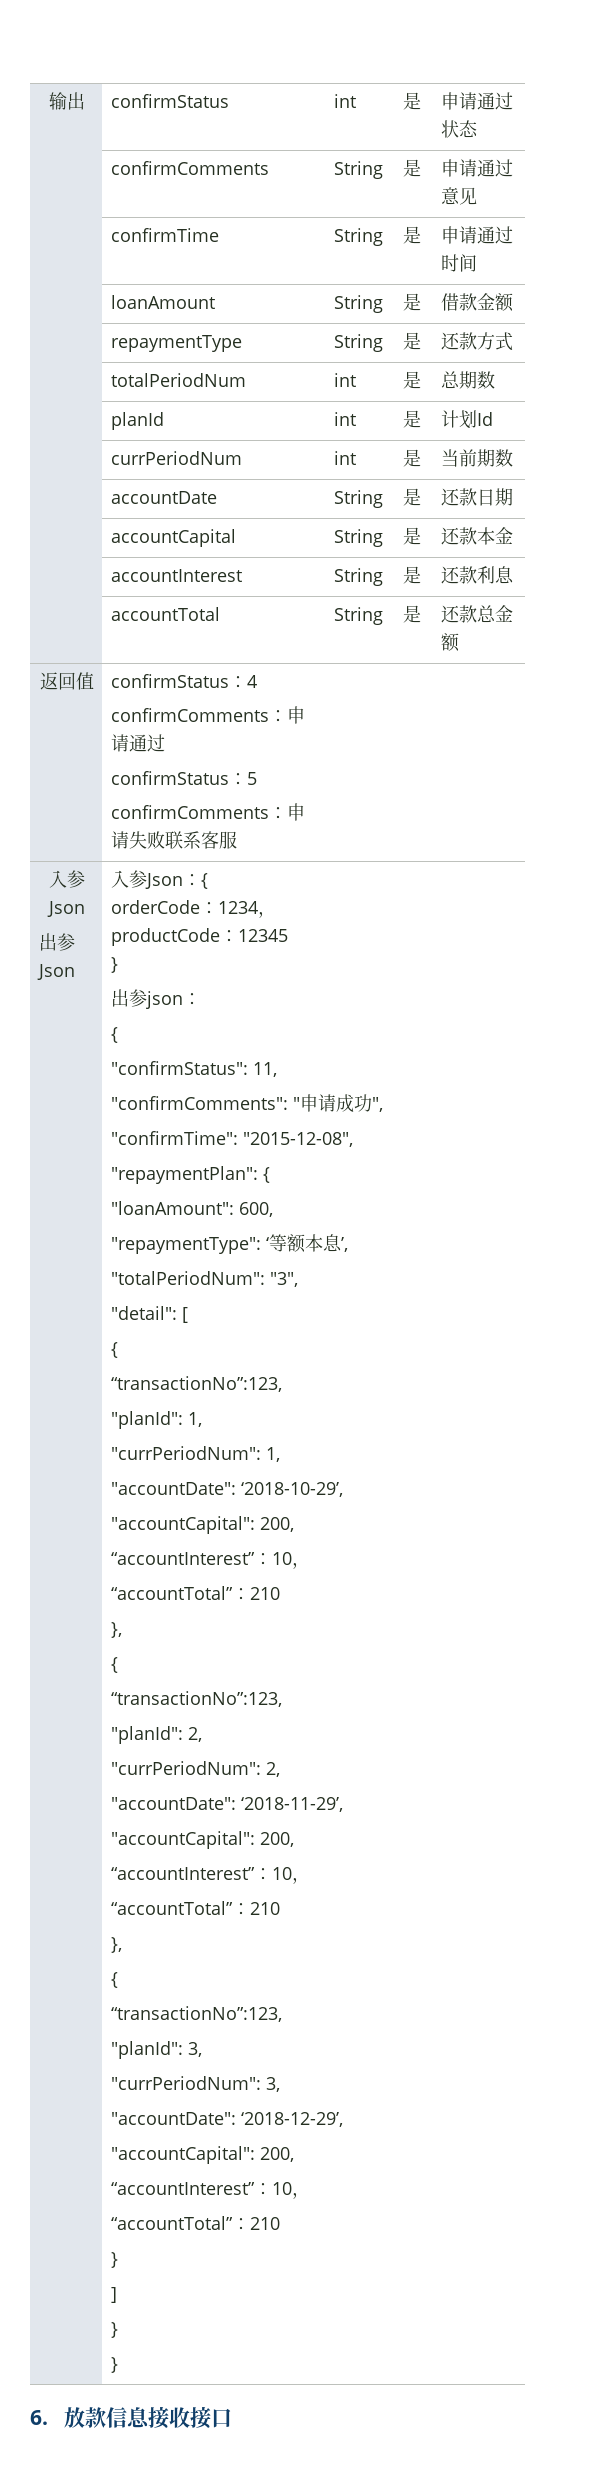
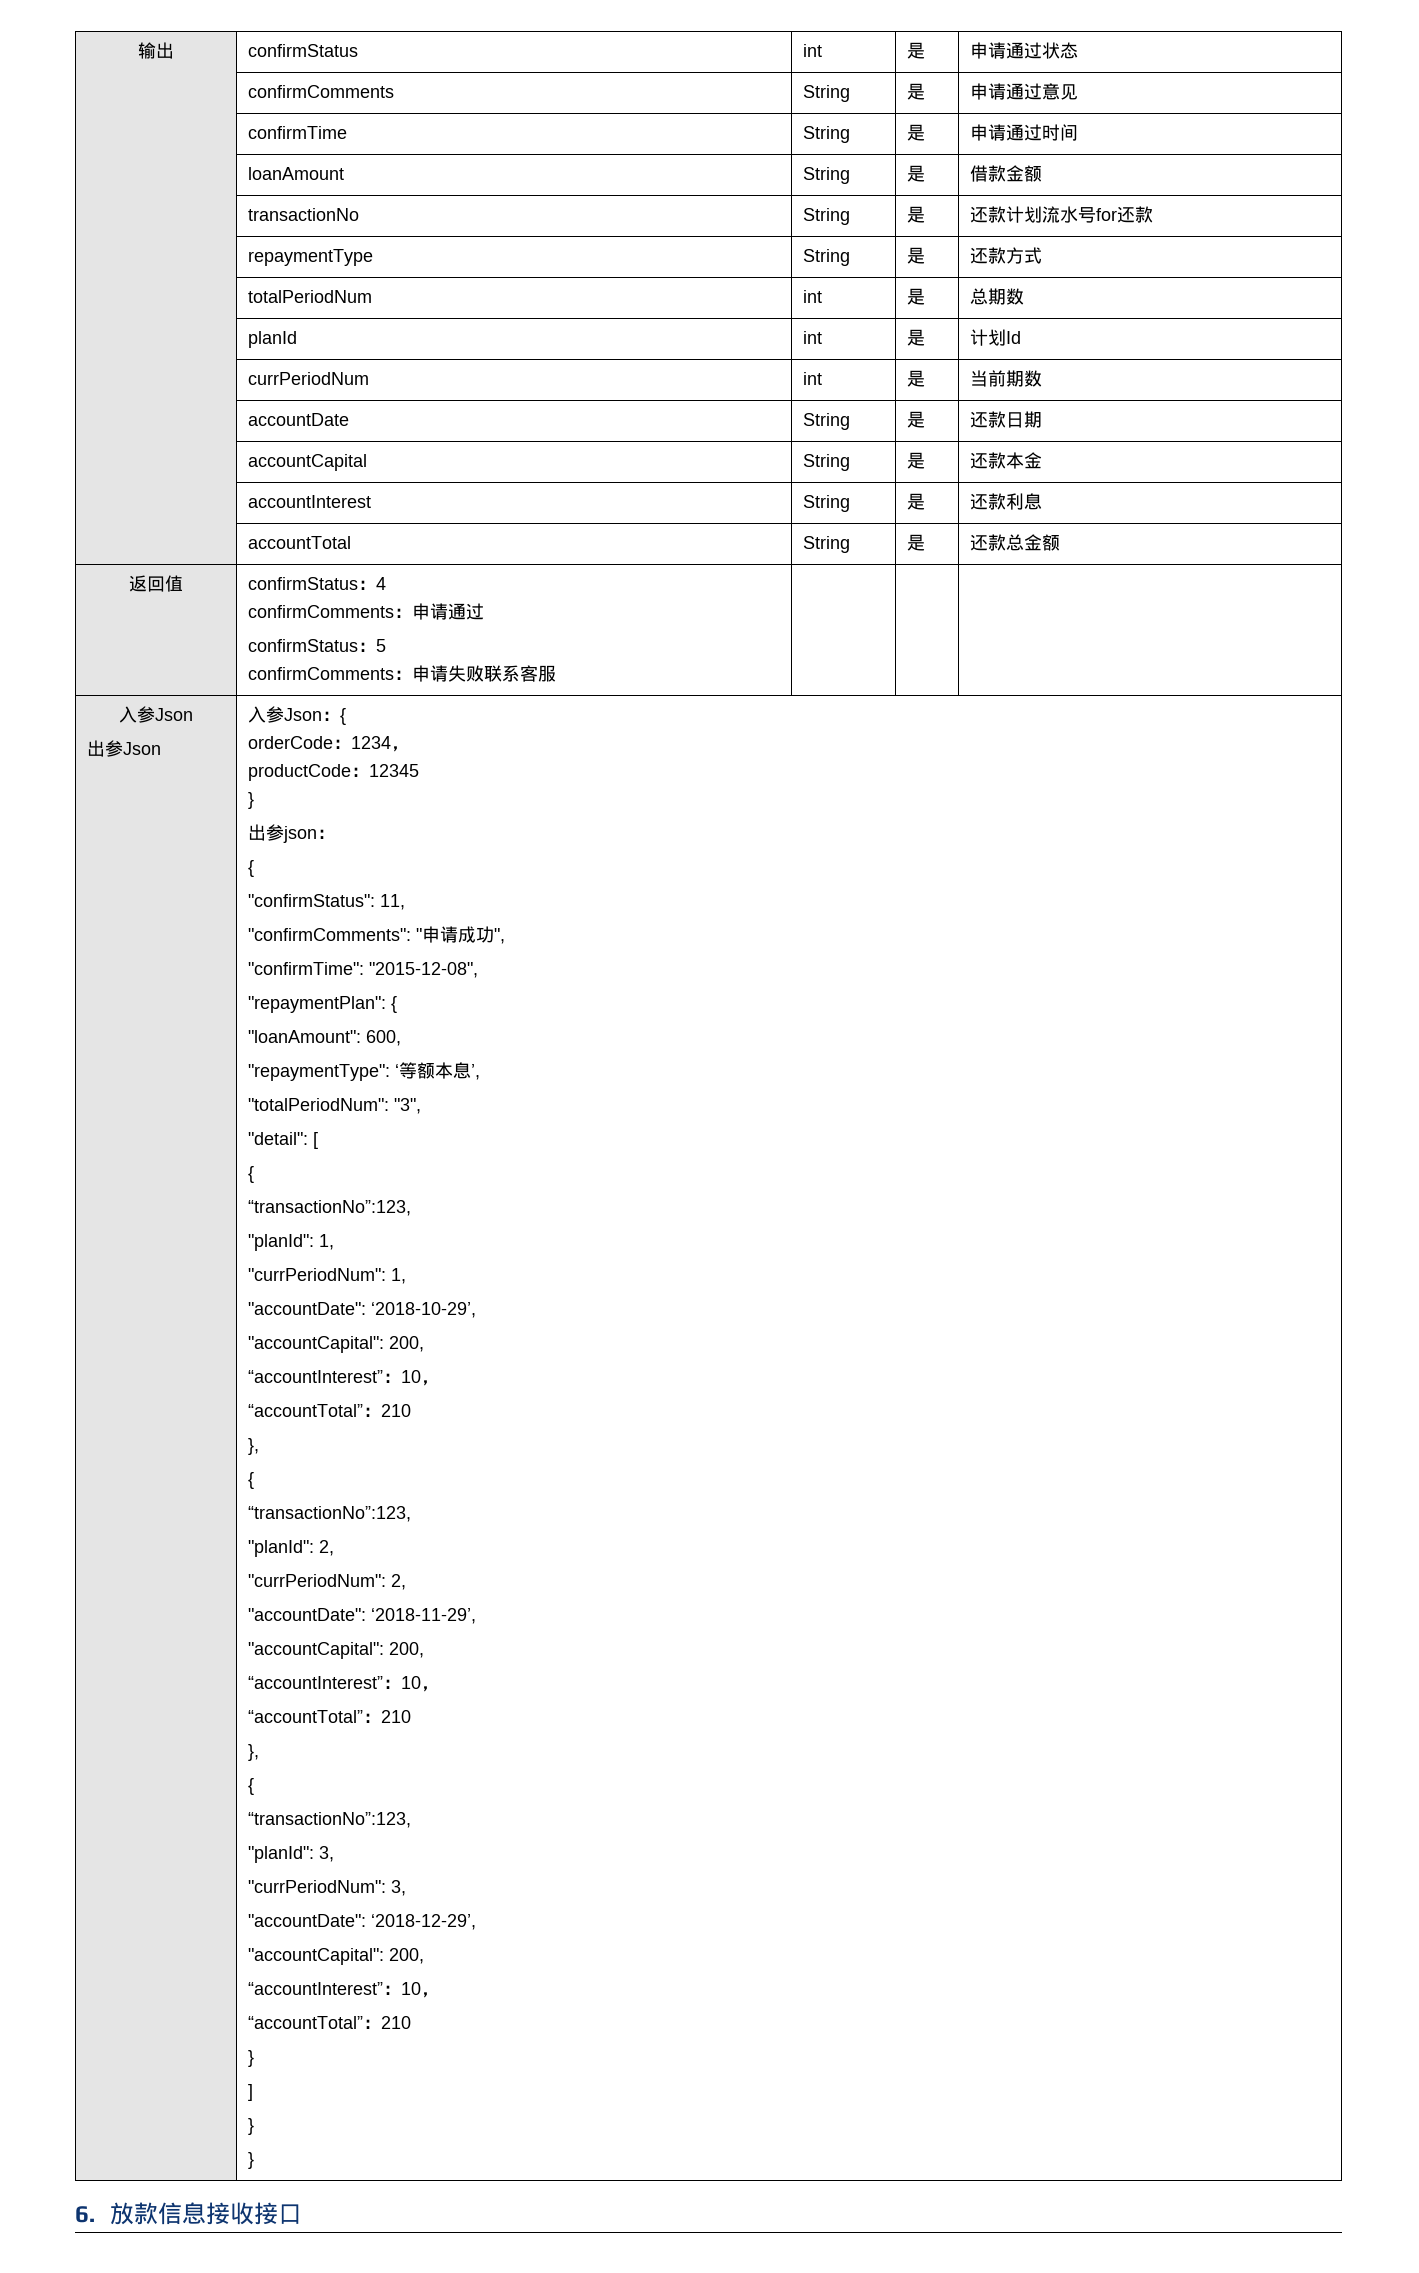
(515, 302) none -> [248,208,360,221] [803,208,851,225] [907,206,926,223] [970,206,1154,223] // | transactionNo | String | 是 | 还款计划流水号for还款

